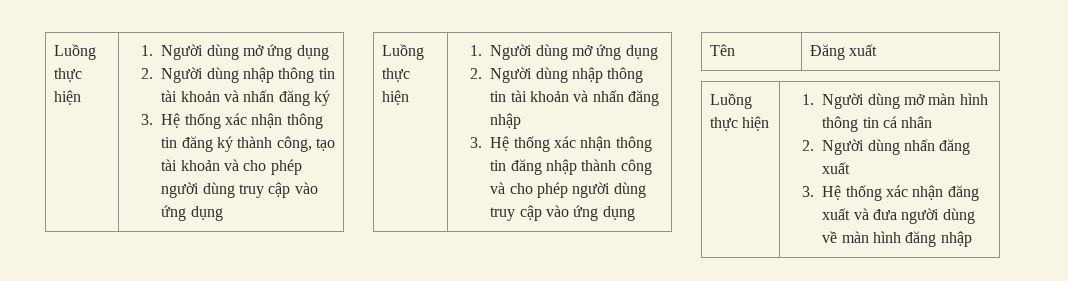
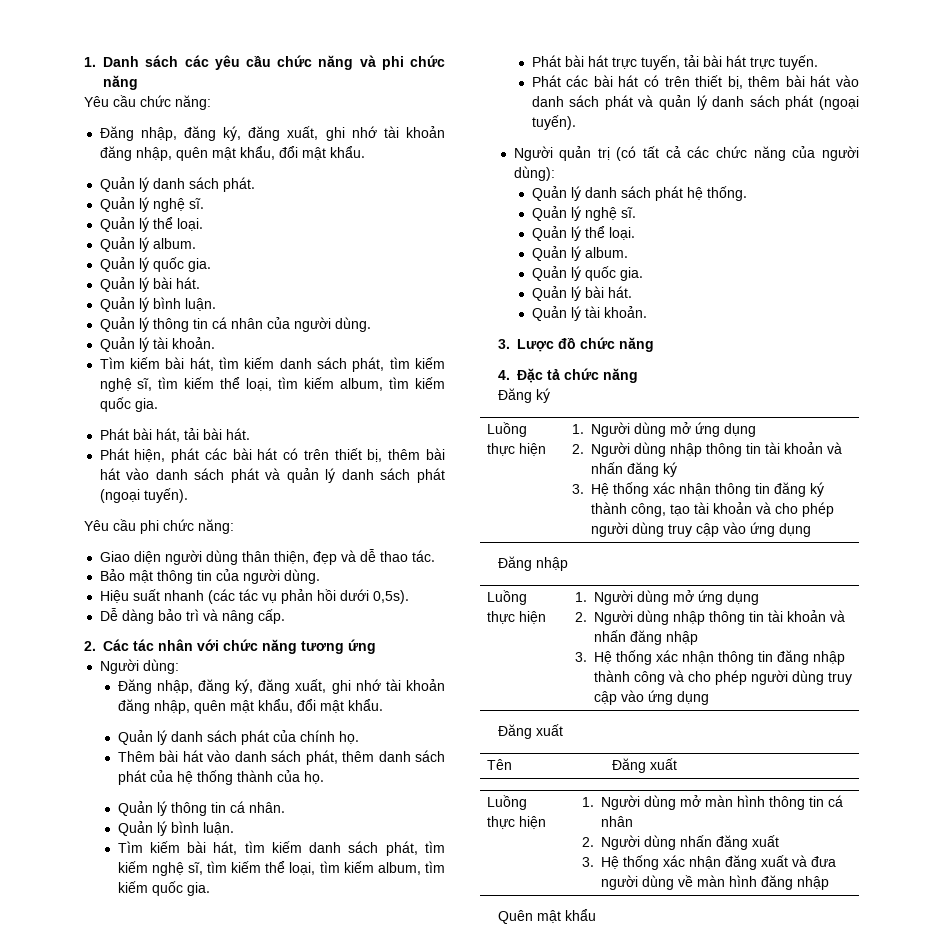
(53, 52) none -> [84,55,446,70] [103,75,139,90] [84,95,212,110] [99,126,445,141] [99,146,365,161] [99,177,255,192] [99,197,204,212] [99,217,203,232] [99,237,196,252] [99,257,211,272] [99,277,200,292] [99,297,216,312] [99,317,371,332] [99,337,215,352] [99,357,445,372] [99,377,445,392] [99,397,158,412] [99,428,250,442] [99,448,445,463] [99,468,445,483] [99,488,188,503] [84,519,235,534] [99,549,435,565] [99,569,320,584] [99,589,409,604] [99,608,285,624] [84,639,377,654] [99,659,179,674] [117,679,446,694] [117,699,383,714] [117,730,359,745] [117,750,446,765] [117,770,324,785] [117,801,285,816] [117,821,234,836] [117,841,445,856] [117,861,445,876] [117,881,210,896] [531,55,818,70] [531,75,859,89] [531,95,859,110] [531,115,576,130] [513,146,859,161] [513,166,555,181] [531,186,747,201] [531,206,636,221] [531,226,635,241] [531,246,628,261] [531,266,643,281] [531,286,632,301] [531,306,647,321] [498,337,655,352] [498,368,639,383] [498,388,551,403] 1. Danh sách các yêu cầu chức năng và phi chức năng // Yêu cầu chức năng: // Đăng nhập, đăng ký, đăng xuất, ghi nhớ tài khoản đăng nhập, quên mật khẩu, đổi mật khẩu. // Quản lý danh sách phát. // Quản lý nghệ sĩ. // Quản lý thể loại. // Quản lý album. // Quản lý quốc gia. // Quản lý bài hát. // Quản lý bình luận. // Quản lý thông tin cá nhân của người dùng. // Quản lý tài khoản. // Tìm kiếm bài hát, tìm kiếm danh sách phát, tìm kiếm nghệ sĩ, tìm kiếm thể loại, tìm kiếm album, tìm kiếm quốc gia. // Phát bài hát, tải bài hát. // Phát hiện, phát các bài hát có trên thiết bị, thêm bài hát vào danh sách phát và quản lý danh sách phát (ngoại tuyến). // Yêu cầu phi chức năng: // Giao diện người dùng thân thiện, đẹp và dễ thao tác. // Bảo mật thông tin của người dùng. // Hiệu suất nhanh (các tác vụ phản hồi dưới 0,5s). // Dễ dàng bảo trì và nâng cấp. // 2. Các tác nhân với chức năng tương ứng // Người dùng: // Đăng nhập, đăng ký, đăng xuất, ghi nhớ tài khoản đăng nhập, quên mật khẩu, đổi mật khẩu. // Quản lý danh sách phát của chính họ. // Thêm bài hát vào danh sách phát, thêm danh sách phát của hệ thống thành của họ. // Quản lý thông tin cá nhân. // Quản lý bình luận. // Tìm kiếm bài hát, tìm kiếm danh sách phát, tìm kiếm nghệ sĩ, tìm kiếm thể loại, tìm kiếm album, tìm kiếm quốc gia. // Phát bài hát trực tuyến, tải bài hát trực tuyến. // Phát các bài hát có trên thiết bị, thêm bài hát vào danh sách phát và quản lý danh sách phát (ngoại tuyến). // Người quản trị (có tất cả các chức năng của người dùng): // Quản lý danh sách phát hệ thống. // Quản lý nghệ sĩ. // Quản lý thể loại. // Quản lý album. // Quản lý quốc gia. // Quản lý bài hát. // Quản lý tài khoản. // 3. Lược đồ chức năng // 4. Đặc tả chức năng // Đăng ký //
(223, 213) none -> [498,556,569,571] // Đăng nhập
(635, 213) none -> [498,724,564,739] // Đăng xuất
(972, 239) none -> [498,909,597,924] // Quên mật khẩu

